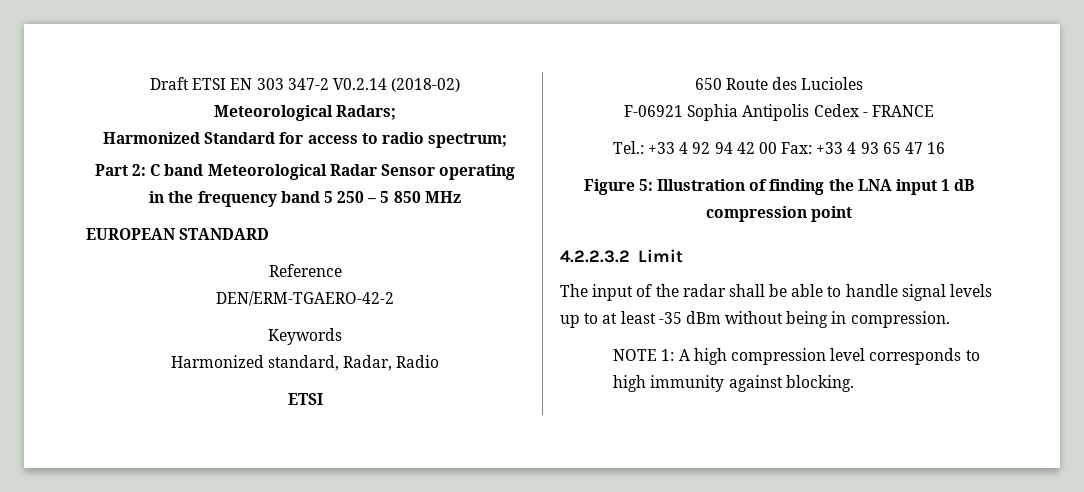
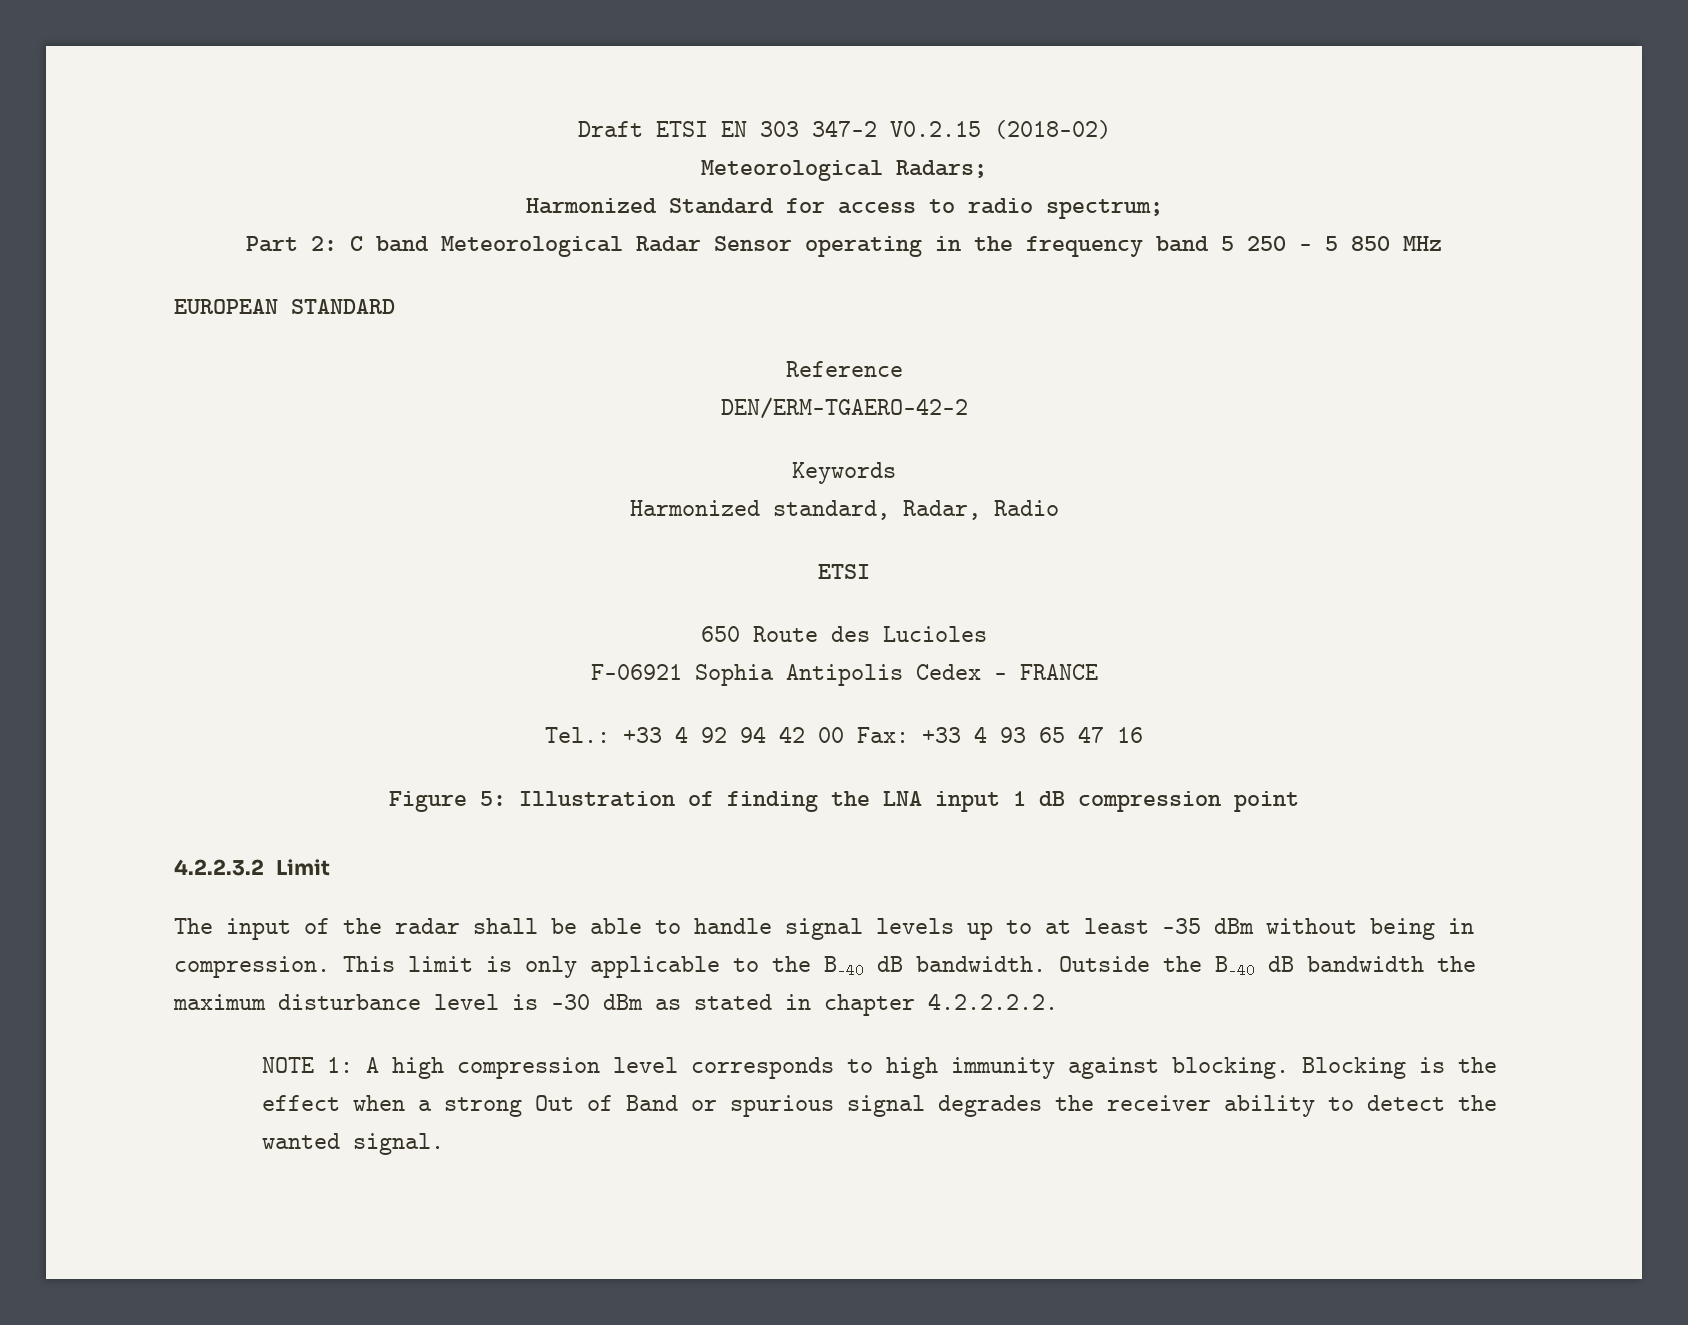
[332,78,387,90] V0.2.14 -> [889,121,981,137] V0.2.15
(950, 319) none -> [343,956,1476,978] [173,993,1058,1016] This limit is only applicable to the B-40 dB bandwidth. Outside the B-40 dB bandwidth the maximum disturbance level is -30 dBm as stated in chapter 4.2.2.2.2.
(854, 383) none -> [1301,1057,1497,1079] [261,1095,1497,1117] [261,1133,444,1155] Blocking is the effect when a strong Out of Band or spurious signal degrades the receiver ability to detect the wanted signal.

